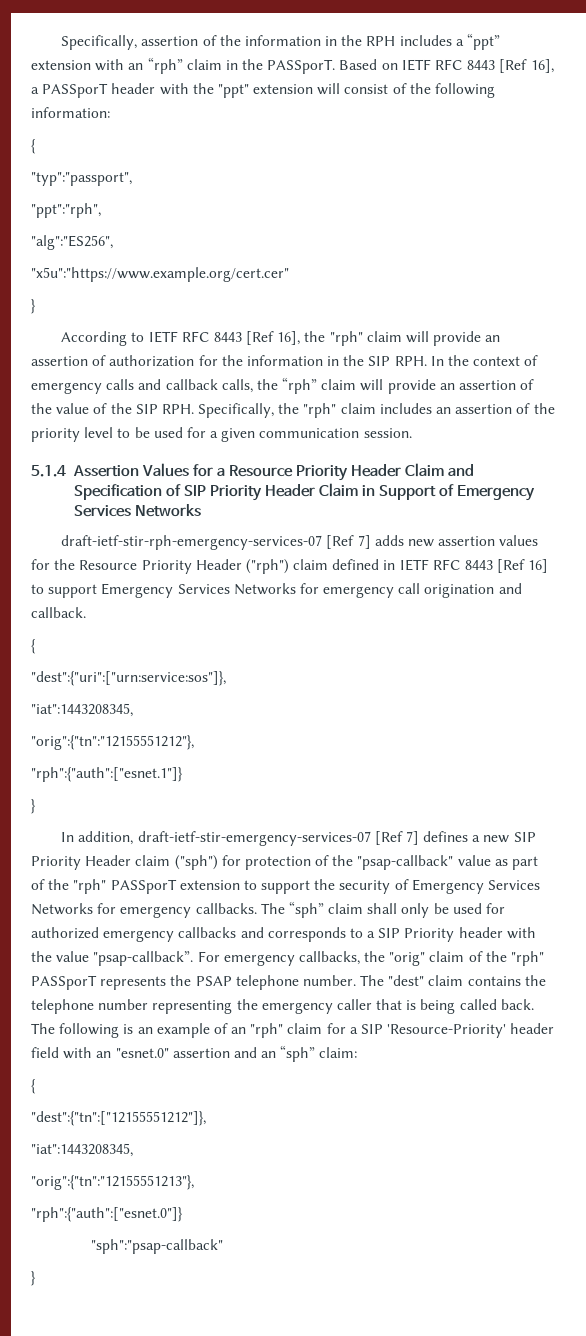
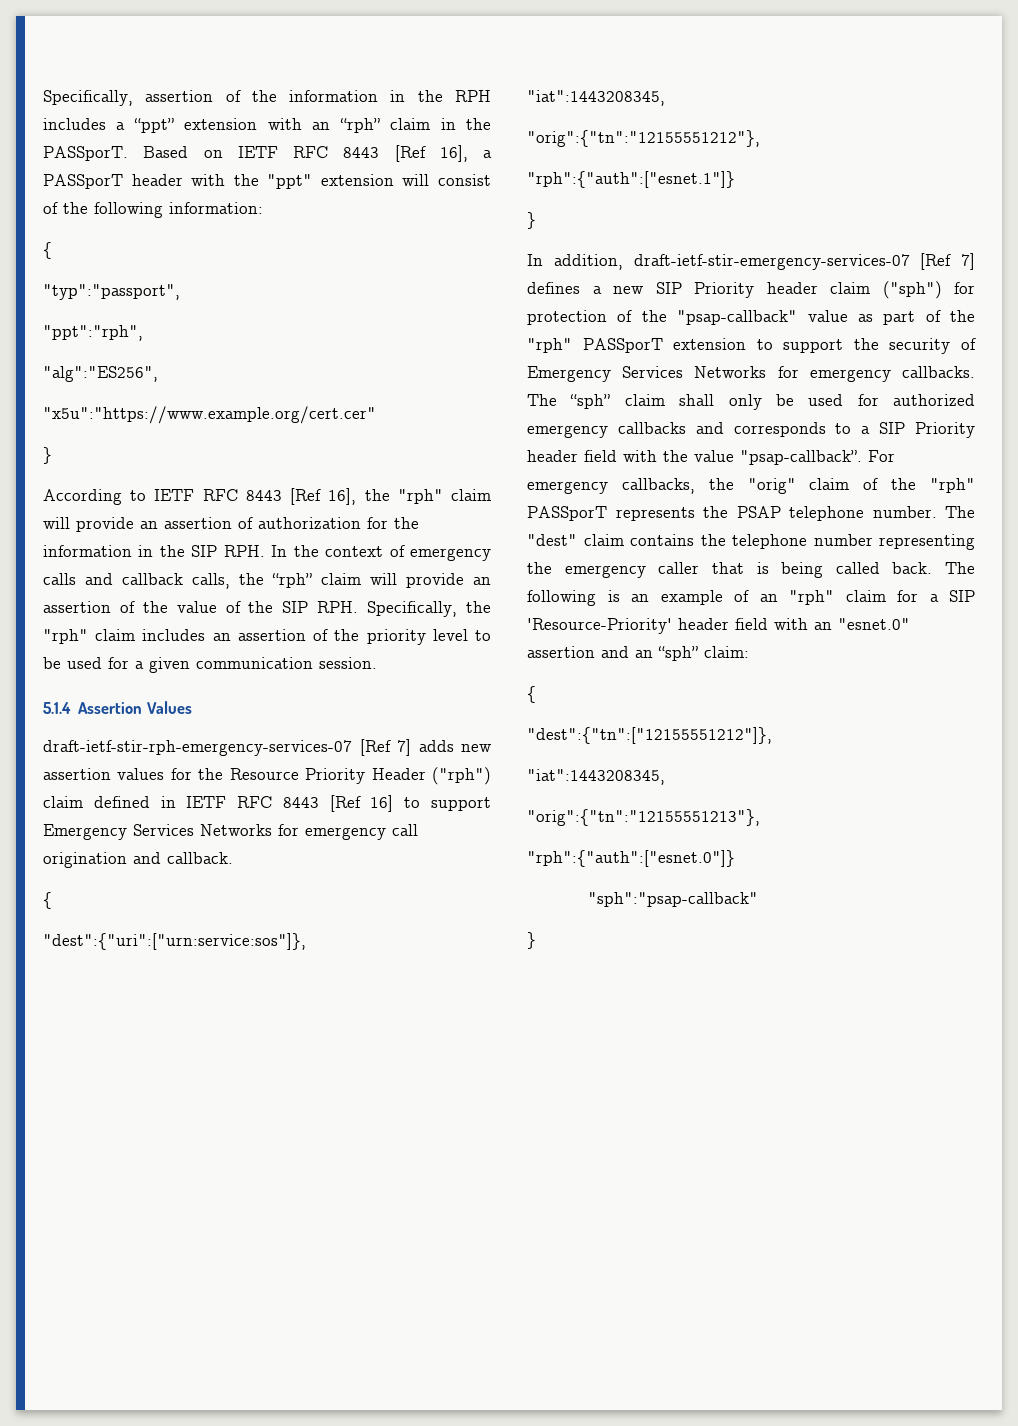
[192,463,475,481] [73,483,536,501] [73,504,201,517] for a Resource Priority Header Claim and Specification of SIP Priority Header Claim in Support of Emergency Services Networks -> (192, 707) none
[85,855,132,866] Header -> [766,282,818,294] header
(503, 932) none -> [584,450,617,462] field

